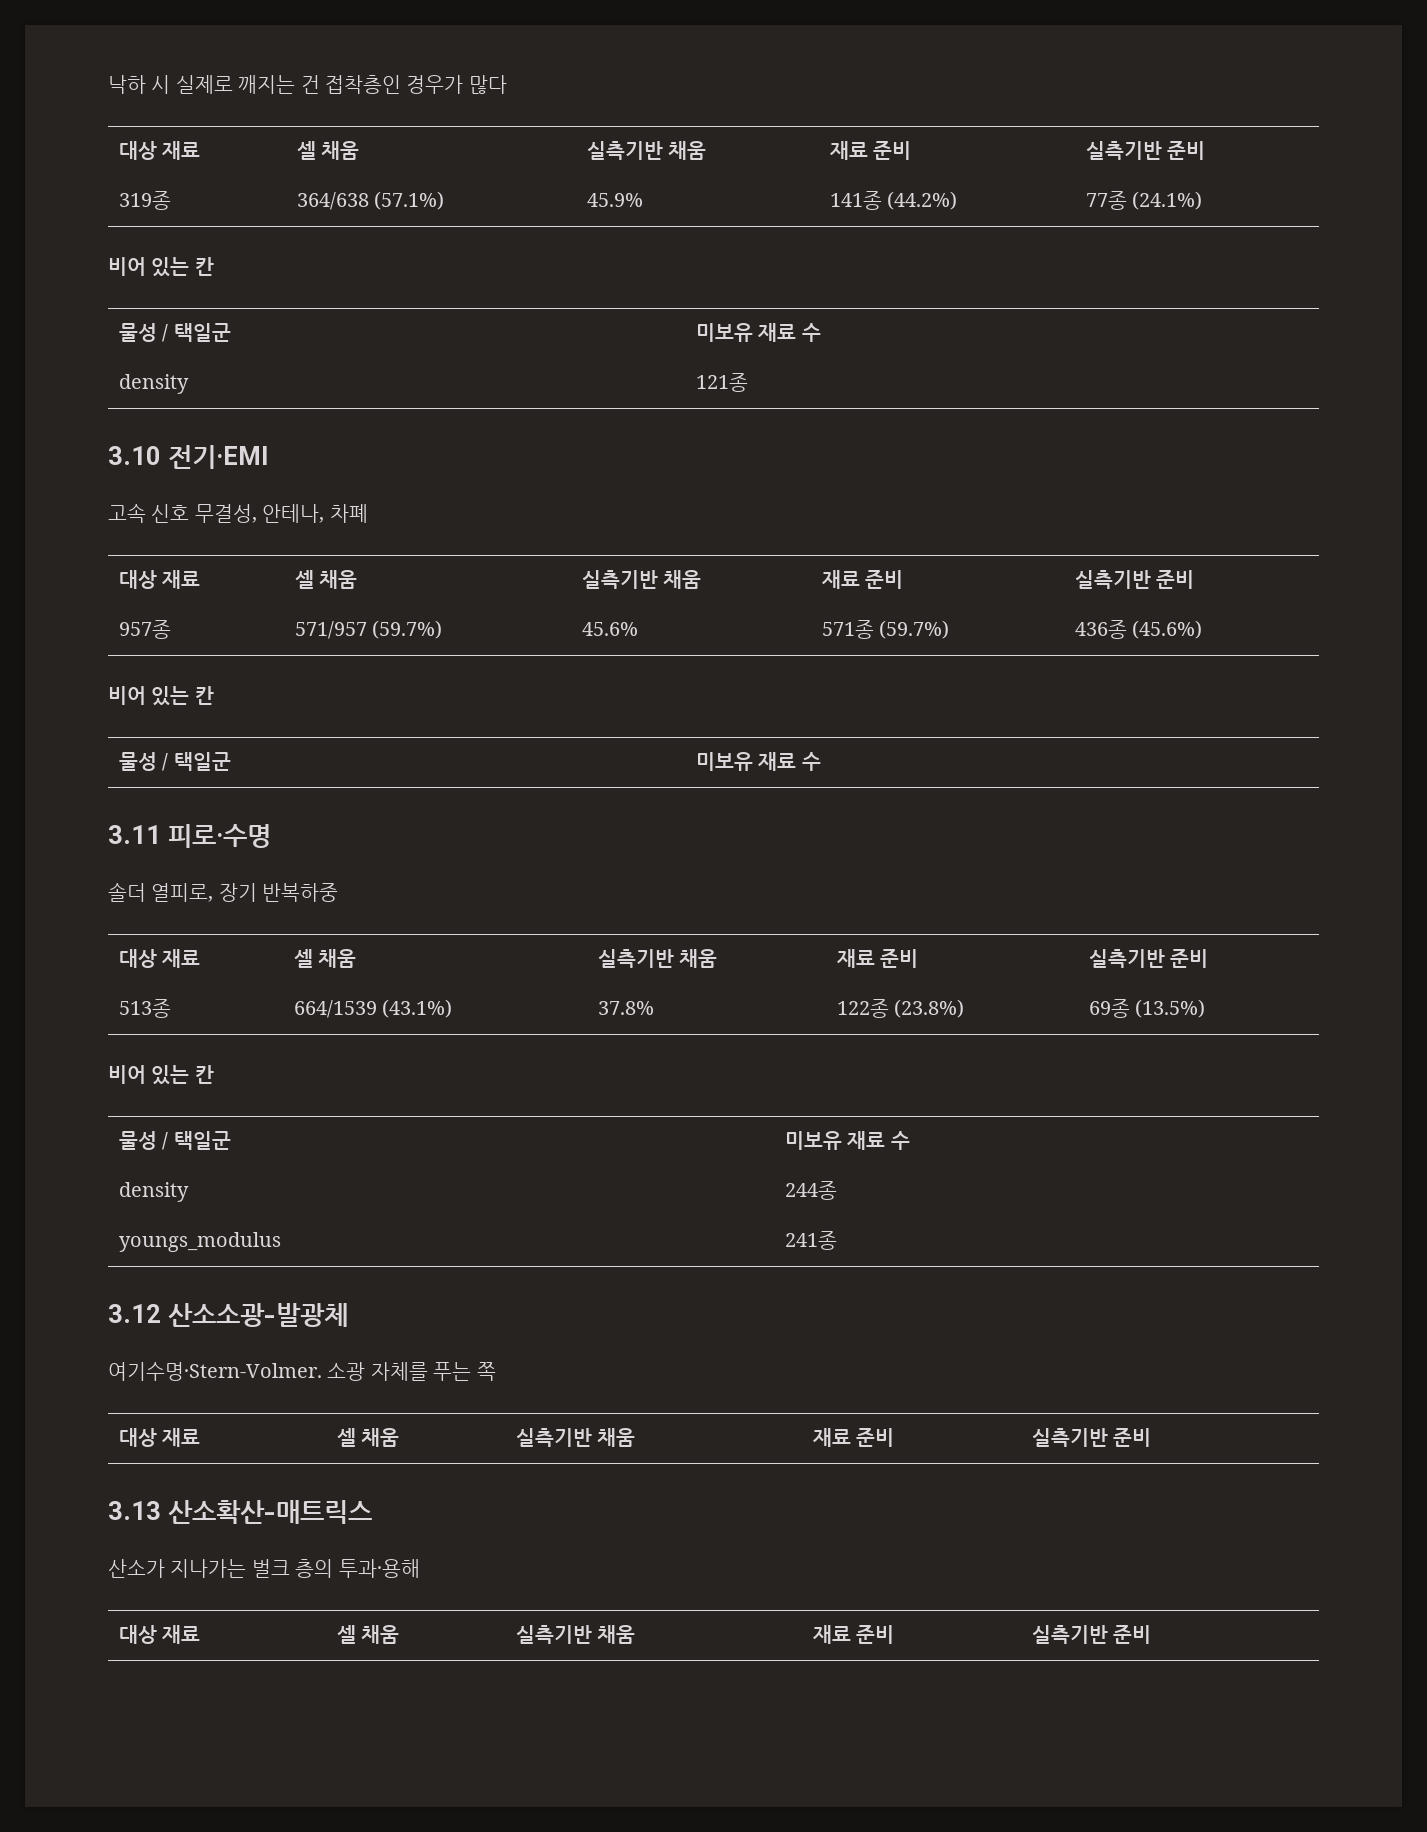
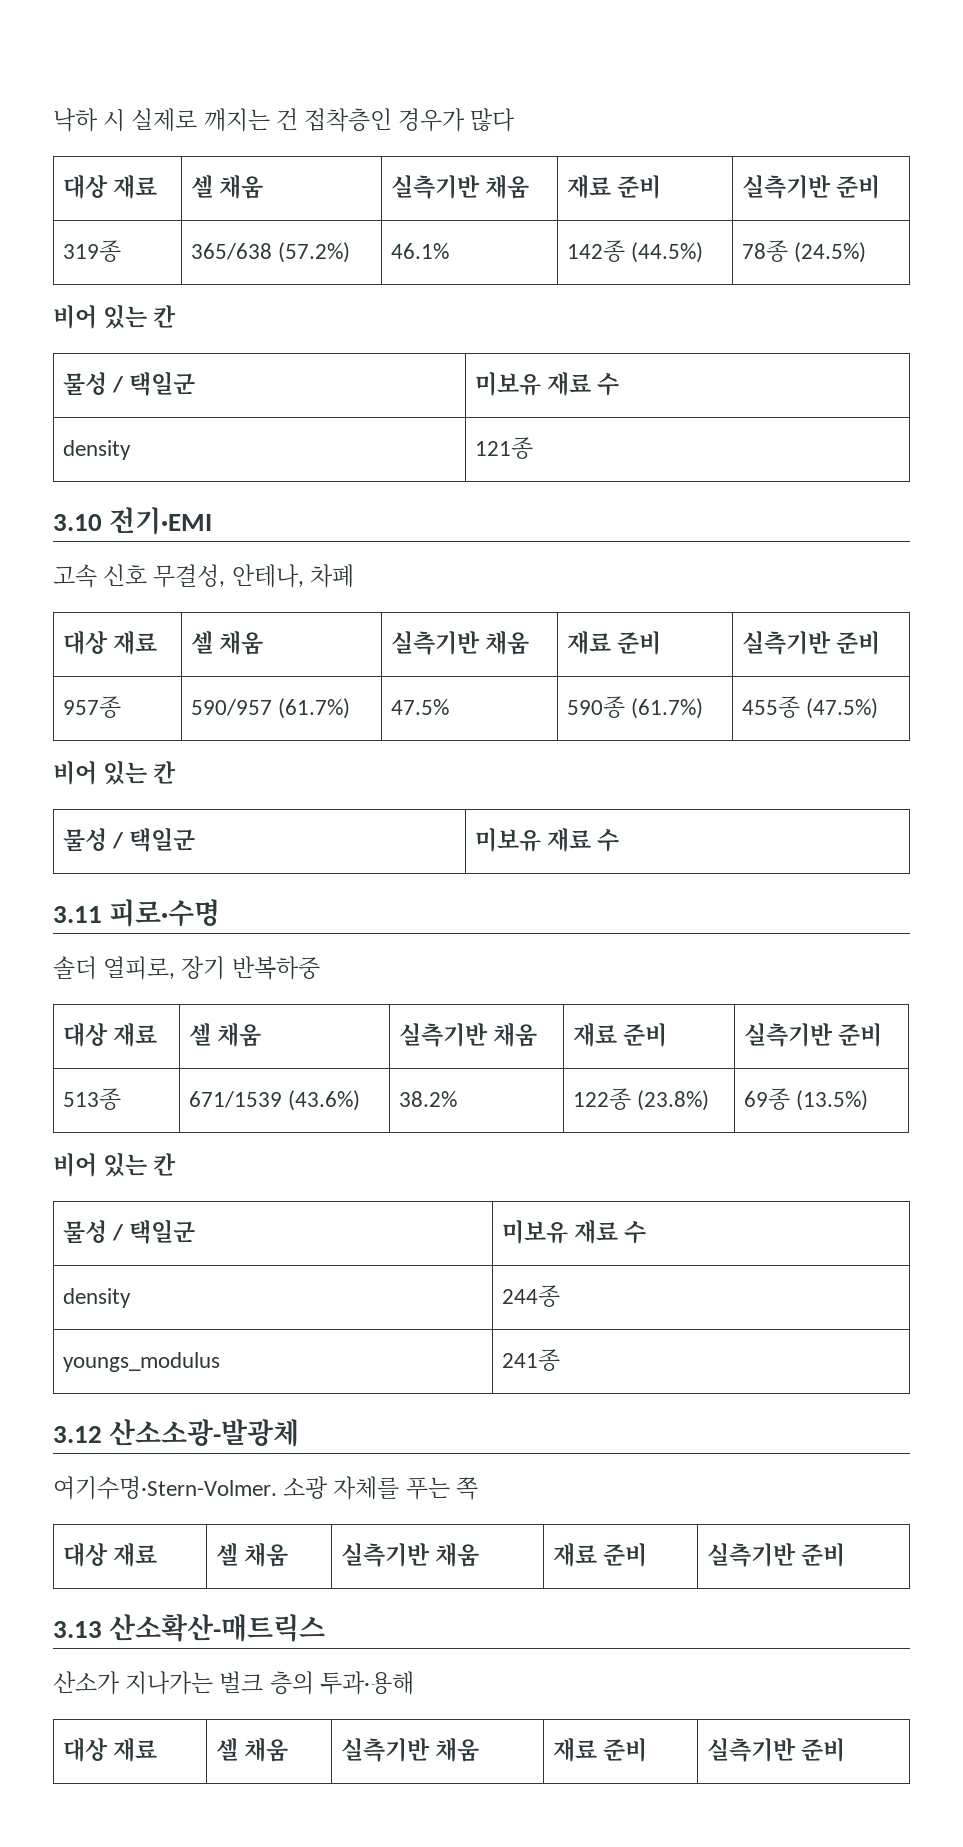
[296,191,445,210] [586,193,643,207] [829,191,958,210] [1085,191,1203,210] 364/638 (57.1%) | 45.9% | 141종 (44.2%) | 77종 (24.1%) -> [190,242,350,263] [390,243,449,259] [566,240,703,263] [741,240,866,263] 365/638 (57.2%) | 46.1% | 142종 (44.5%) | 78종 (24.5%)
[294,620,443,639] [581,622,638,636] [821,620,950,639] [1074,620,1203,639] 571/957 (59.7%) | 45.6% | 571종 (59.7%) | 436종 (45.6%) -> [190,698,350,719] [390,699,449,715] [566,696,703,719] [741,696,878,719] 590/957 (61.7%) | 47.5% | 590종 (61.7%) | 455종 (47.5%)
[293,999,453,1018] [597,1001,654,1015] 664/1539 (43.1%) | 37.8% -> [188,1090,360,1111] [398,1091,457,1107] 671/1539 (43.6%) | 38.2%

